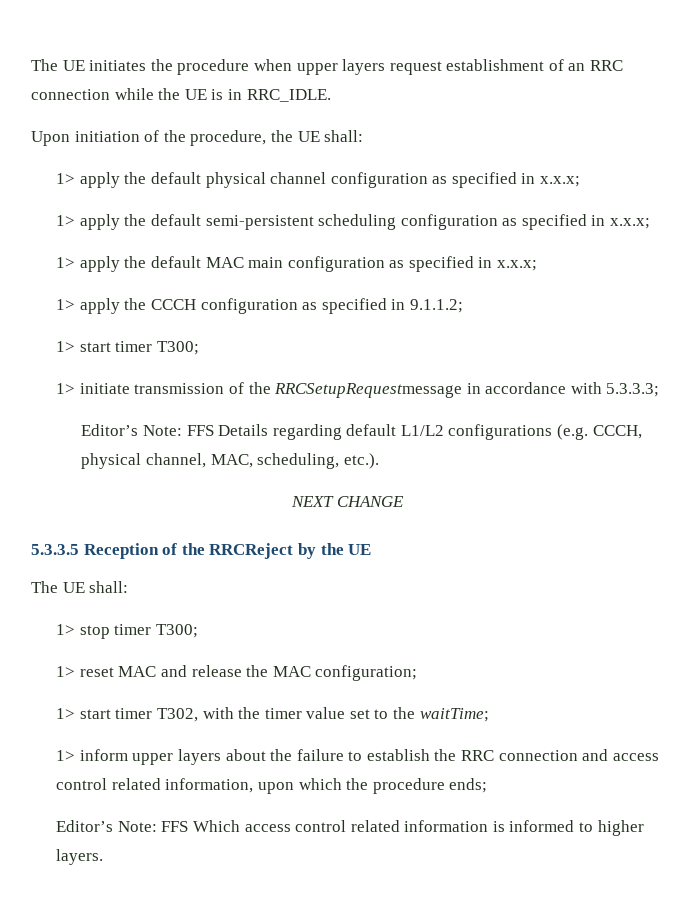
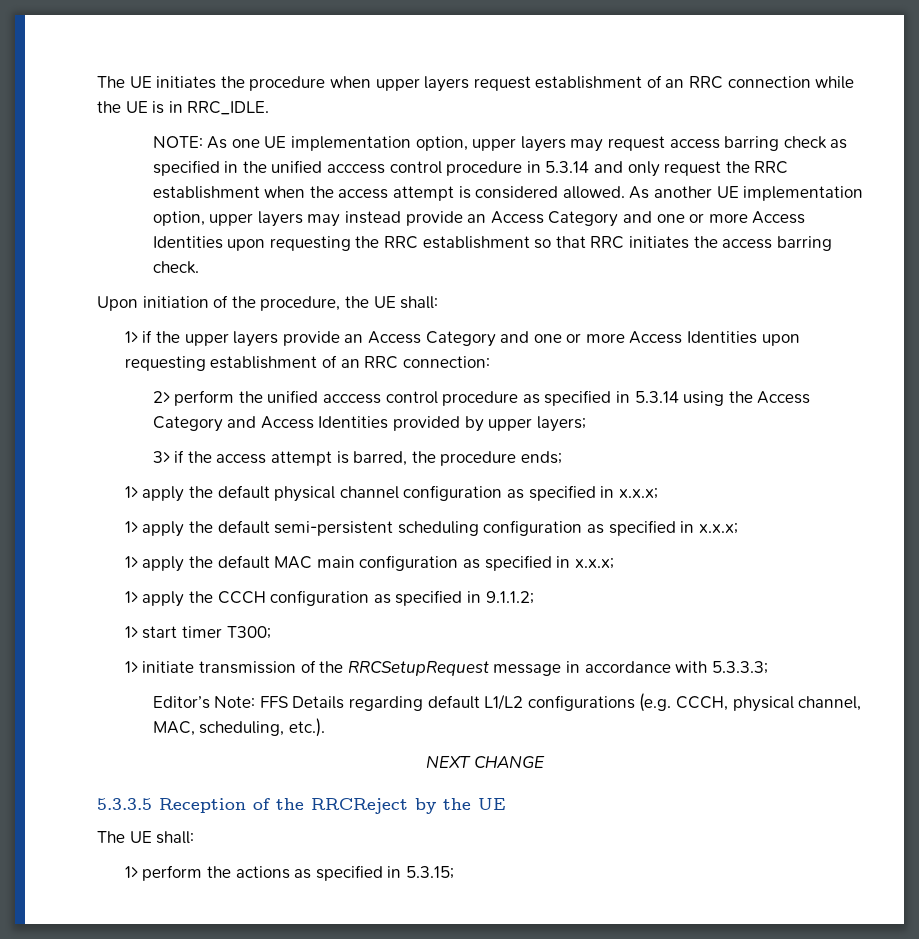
(331, 95) none -> [152,136,848,152] [152,160,789,177] [152,186,864,201] [152,211,806,227] [152,236,832,251] [152,261,199,274] // NOTE: As one UE implementation option, upper layers may request access barring check as specified in the unified acccess control procedure in 5.3.14 and only request the RRC establishment when the access attempt is considered allowed. As another UE implementation option, upper layers may instead provide an Access Category and one or more Access Identities upon requesting the RRC establishment so that RRC initiates the access barring check.
(364, 136) none -> [124,330,800,347] [124,355,490,371] [152,390,811,406] [152,416,586,432] [152,450,562,466] // 1> if the upper layers provide an Access Category and one or more Access Identities upon requesting establishment of an RRC connection: // 2> perform the unified acccess control procedure as specified in 5.3.14 using the Access Category and Access Identities provided by upper layers; // 3> if the access attempt is barred, the procedure ends;
[274,383,463,398] RRCSetupRequestmessage -> [347,661,562,676] RRCSetupRequest message
[79,624,198,639] [56,665,418,681] [56,707,489,722] [56,749,659,765] [56,778,488,794] [56,820,644,836] [56,849,104,865] stop timer T300; // 1> reset MAC and release the MAC configuration; // 1> start timer T302, with the timer value set to the waitTime; // 1> inform upper layers about the failure to establish the RRC connection and access control related information, upon which the procedure ends; // Editor’s Note: FFS Which access control related information is informed to higher layers. -> [142,865,454,881] perform the actions as specified in 5.3.15;

